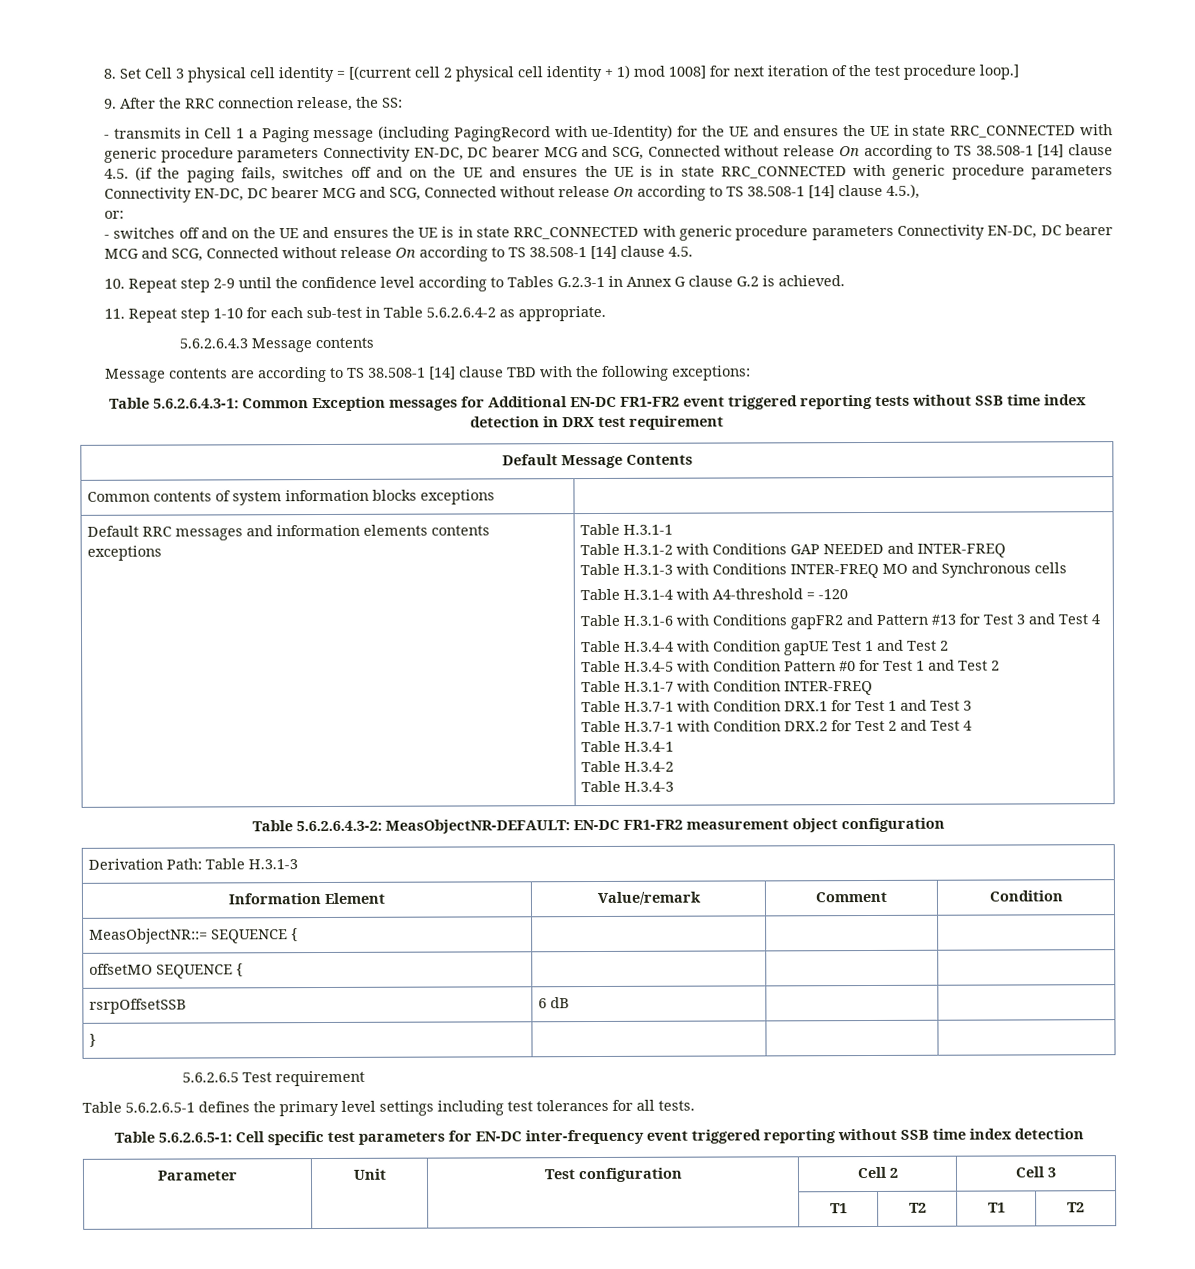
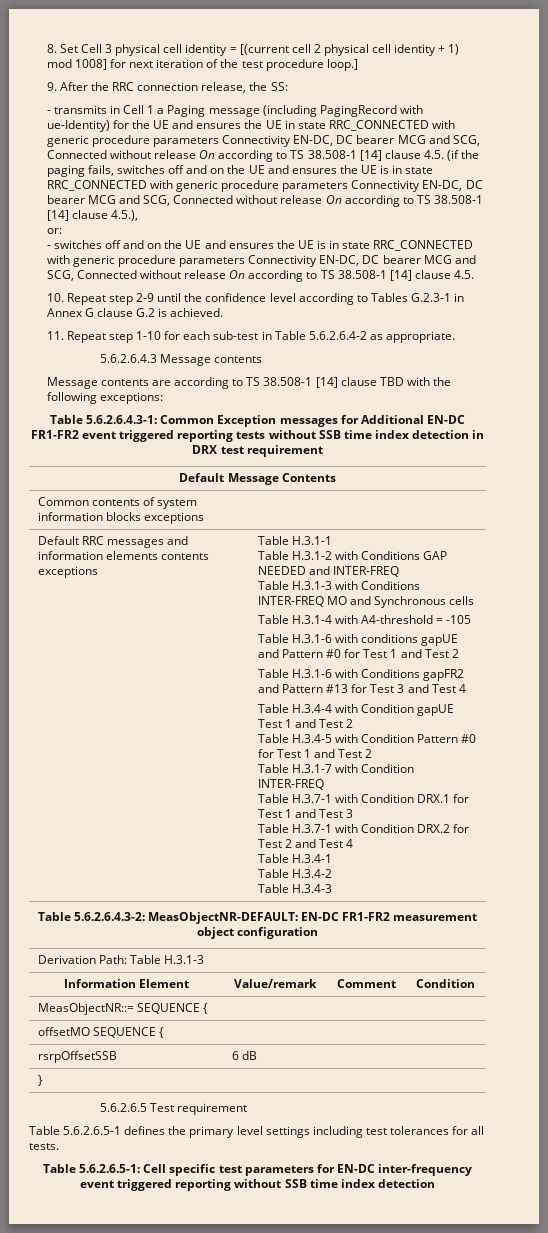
[818,589,849,600] -120 -> [446,615,472,624] [257,634,459,646] [257,649,459,658] -105 // Table H.3.1-6 with conditions gapUE and Pattern #0 for Test 1 and Test 2
[157,1170,237,1181] [352,1168,386,1180] [543,1167,683,1183] [856,1166,898,1179] [1015,1166,1056,1178] [829,1203,848,1214] [908,1202,927,1213] [987,1202,1006,1213] [1067,1202,1085,1213] // Parameter | Unit | Test configuration | Cell 2 | Cell 3 // | | | T1 | T2 | T1 | T2 -> (435, 1183) none

